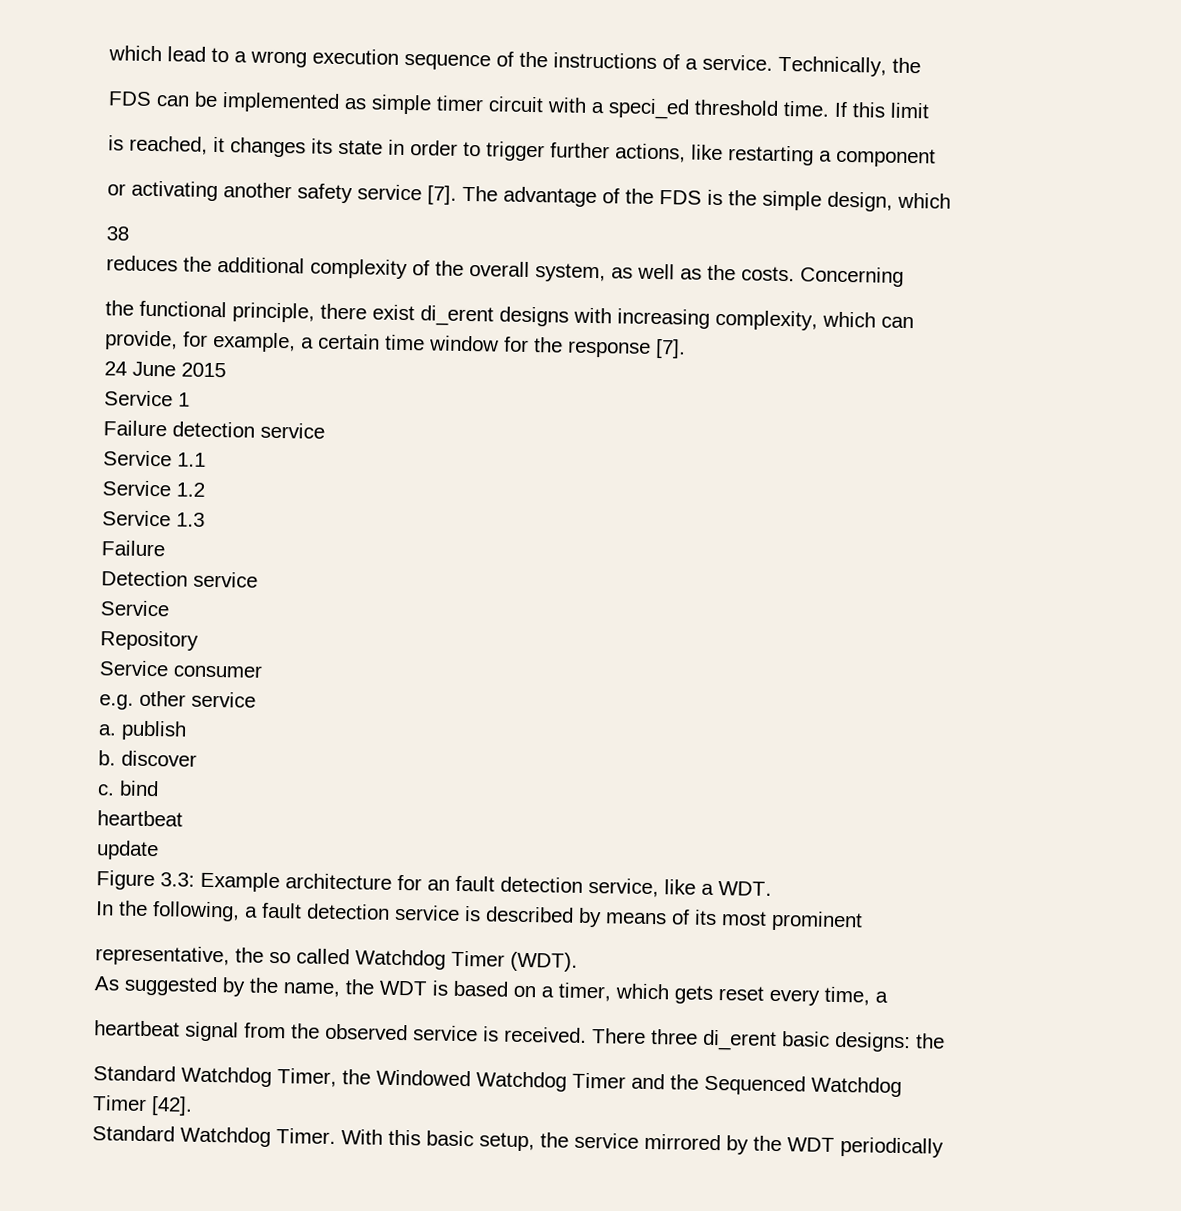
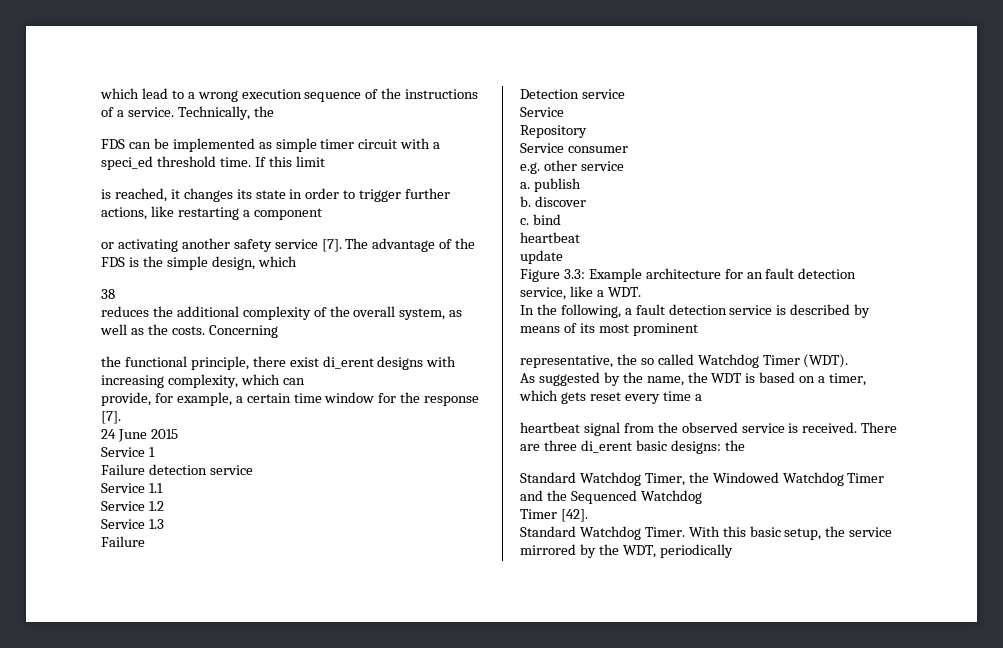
[824,986,870,1006] time, -> [662,391,691,401] time
(646, 1036) none -> [520,444,540,451] are
[787,1137,835,1152] WDT -> [622,545,656,558] WDT,

